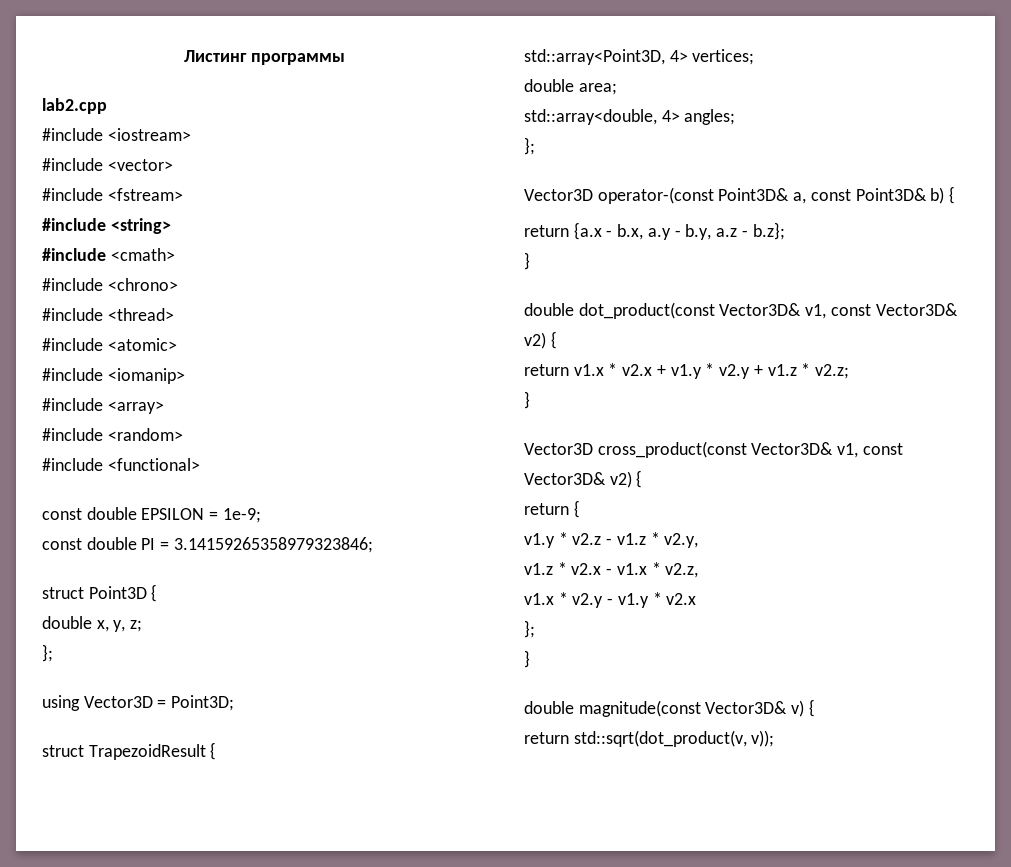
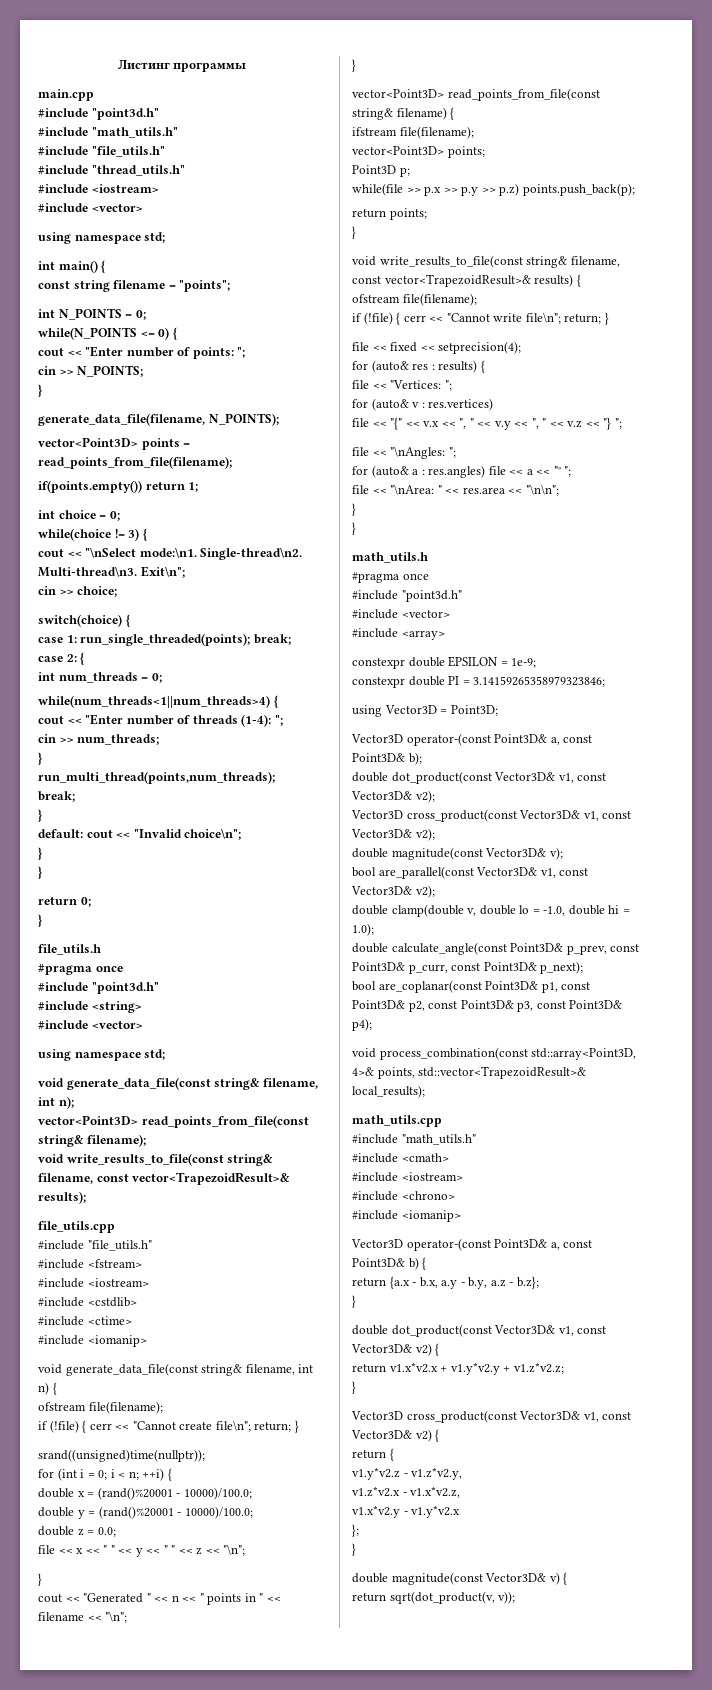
[42,98,107,114] [42,128,191,141] [42,158,173,171] [42,188,183,201] lab2.cpp // #include <iostream> // #include <vector> // #include <fstream> -> [38,89,94,101] [38,108,159,120] [38,127,178,138] [38,146,165,157] [38,165,185,176] [38,184,159,194] [38,203,143,213] [38,232,166,244] [38,260,106,273] [38,280,231,292] [38,308,146,320] [38,327,177,340] [38,346,246,359] [38,365,144,377] [38,384,42,397] [38,413,279,426] [38,437,191,450] [38,456,232,469] [38,480,199,493] [38,510,120,521] [38,528,147,541] [38,548,303,560] [38,566,185,578] [38,586,118,597] [38,614,130,627] [38,633,291,646] [38,652,85,665] [38,672,162,683] [38,695,278,708] [38,714,283,727] [38,734,160,745] [38,752,42,765] [38,771,275,784] [38,791,75,802] [38,809,42,822] [38,829,242,840] [38,847,42,860] [38,866,42,879] [38,896,91,907] [38,914,42,927] [38,944,101,955] [38,964,123,975] [38,982,159,994] main.cpp // #include "point3d.h" // #include "math_utils.h" // #include "file_utils.h" // #include "thread_utils.h" // #include <iostream> // #include <vector> // using namespace std; // int main() { // const string filename = "points"; // int N_POINTS = 0; // while(N_POINTS <= 0) { // cout << "Enter number of points: "; // cin >> N_POINTS; // } // generate_data_file(filename, N_POINTS); // vector<Point3D> points = read_points_from_file(filename); // if(points.empty()) return 1; // int choice = 0; // while(choice != 3) { // cout << "\nSelect mode:\n1. Single-thread\n2. Multi-thread\n3. Exit\n"; // cin >> choice; // switch(choice) { // case 1: run_single_threaded(points); break; // case 2: { // int num_threads = 0; // while(num_threads<1||num_threads>4) { // cout << "Enter number of threads (1-4): "; // cin >> num_threads; // } // run_multi_thread(points,num_threads); // break; // } // default: cout << "Invalid choice\n"; // } // } // return 0; // } // file_utils.h // #pragma once // #include "point3d.h"
[110,248,175,261] [42,278,178,291] [42,308,174,321] [42,338,177,351] [42,368,185,384] [42,398,164,414] [42,428,183,441] [42,458,200,471] [42,508,82,520] <cmath> // #include <chrono> // #include <thread> // #include <atomic> // #include <iomanip> // #include <array> // #include <random> // #include <functional> // const -> [91,1020,143,1029] [38,1049,166,1061] [38,1077,318,1090] [38,1096,74,1109] [38,1115,309,1128] [38,1134,146,1147] [38,1153,274,1166] [38,1172,291,1185] [38,1191,86,1204] [38,1221,115,1233] [38,1240,152,1251] [38,1259,142,1269] [38,1278,149,1288] [38,1297,137,1307] [38,1316,132,1326] [38,1335,147,1347] [38,1363,314,1376] [38,1382,57,1395] [38,1401,163,1414] [38,1420,299,1433] [38,1449,205,1462] [38,1468,172,1481] [38,1487,252,1500] [38,1506,253,1519] [38,1526,116,1537] [38,1544,246,1557] [38,1573,42,1586] [38,1593,281,1605] [38,1611,128,1623] [352,59,356,72] [352,88,600,101] [352,107,455,120] [352,126,474,139] [352,146,485,158] [352,165,410,177] [352,183,635,196] [352,208,427,220] [352,226,356,239] [352,255,620,268] [352,274,581,287] [352,293,477,306] [352,312,609,325] [352,341,522,354] [352,360,485,373] [352,380,452,391] [352,398,494,411] [352,417,622,430] [352,446,456,459] [352,465,572,478] [352,484,559,496] [352,503,356,516] [352,522,356,535] [352,552,428,563] [352,571,429,583] [352,590,462,602] [352,609,450,619] [352,628,445,640] [352,658,405,669] <vector> // using namespace std; // void generate_data_file(const string& filename, int n); // vector<Point3D> read_points_from_file(const string& filename); // void write_results_to_file(const string& filename, const vector<TrapezoidResult>& results); // file_utils.cpp // #include "file_utils.h" // #include <fstream> // #include <iostream> // #include <cstdlib> // #include <ctime> // #include <iomanip> // void generate_data_file(const string& filename, int n) { // ofstream file(filename); // if (!file) { cerr << "Cannot create file\n"; return; } // srand((unsigned)time(nullptr)); // for (int i = 0; i < n; ++i) { // double x = (rand()%20001 - 10000)/100.0; // double y = (rand()%20001 - 10000)/100.0; // double z = 0.0; // file << x << " " << y << " " << z << "\n"; // } // cout << "Generated " << n << " points in " << filename << "\n"; // } // vector<Point3D> read_points_from_file(const string& filename) { // ifstream file(filename); // vector<Point3D> points; // Point3D p; // while(file >> p.x >> p.y >> p.z) points.push_back(p); // return points; // } // void write_results_to_file(const string& filename, const vector<TrapezoidResult>& results) { // ofstream file(filename); // if (!file) { cerr << "Cannot write file\n"; return; } // file << fixed << setprecision(4); // for (auto& res : results) { // file << "Vertices: "; // for (auto& v : res.vertices) // file << "{" << v.x << ", " << v.y << ", " << v.z << "} "; // file << "\nAngles: "; // for (auto& a : res.angles) file << a << "° "; // file << "\nArea: " << res.area << "\n\n"; // } // } // math_utils.h // #pragma once // #include "point3d.h" // #include <vector> // #include <array> // constexpr
[42,538,82,550] const -> [352,677,405,688] constexpr
[42,584,158,602] [42,616,143,632] [42,644,53,662] [42,695,235,711] [42,742,217,760] [524,49,755,65] [524,79,617,95] [524,109,736,125] [524,137,535,155] struct Point3D { // double x, y, z; // }; // using Vector3D = Point3D; // struct TrapezoidResult { // std::array<Point3D, 4> vertices; // double area; // std::array<double, 4> angles; // }; -> [352,705,498,717] [351,733,593,746] [352,752,422,765] [352,771,607,784] [351,790,435,803] [351,809,632,822] [351,828,435,841] [352,847,563,860] [352,866,589,879] [351,885,435,898] [352,904,630,917] [352,923,374,936] [352,942,640,955] [352,961,584,974] [352,980,591,993] [352,1000,623,1012] [352,1018,372,1031] [352,1047,637,1060] [352,1066,587,1079] [352,1085,425,1098] [352,1115,442,1127] [352,1134,476,1145] [352,1153,449,1163] [352,1172,463,1182] [352,1191,455,1201] [352,1210,461,1222] using Vector3D = Point3D; // Vector3D operator-(const Point3D& a, const Point3D& b); // double dot_product(const Vector3D& v1, const Vector3D& v2); // Vector3D cross_product(const Vector3D& v1, const Vector3D& v2); // double magnitude(const Vector3D& v); // bool are_parallel(const Vector3D& v1, const Vector3D& v2); // double clamp(double v, double lo = -1.0, double hi = 1.0); // double calculate_angle(const Point3D& p_prev, const Point3D& p_curr, const Point3D& p_next); // bool are_coplanar(const Point3D& p1, const Point3D& p2, const Point3D& p3, const Point3D& p4); // void process_combination(const std::array<Point3D, 4>& points, std::vector<TrapezoidResult>& local_results); // math_utils.cpp // #include "math_utils.h" // #include <cmath> // #include <iostream> // #include <chrono> // #include <iomanip>
[573,363,849,379] v1.x * v2.x + v1.y * v2.y + v1.z * v2.z; -> [389,1362,564,1375] v1.x*v2.x + v1.y*v2.y + v1.z*v2.z;
[524,532,699,548] [524,562,699,578] [524,592,697,608] v1.y * v2.z - v1.z * v2.y, // v1.z * v2.x - v1.x * v2.z, // v1.x * v2.y - v1.y * v2.x -> [352,1467,463,1480] [352,1486,461,1498] [352,1505,461,1518] v1.y*v2.z - v1.z*v2.y, // v1.z*v2.x - v1.x*v2.z, // v1.x*v2.y - v1.y*v2.x
[573,730,747,747] std::sqrt(dot_product(v, -> [389,1591,495,1604] sqrt(dot_product(v,

